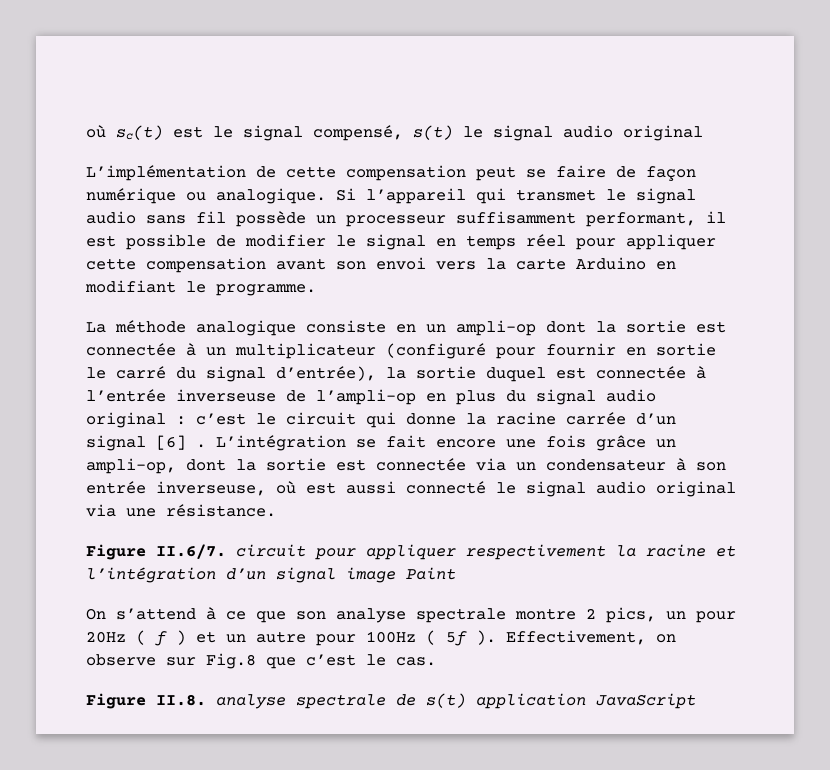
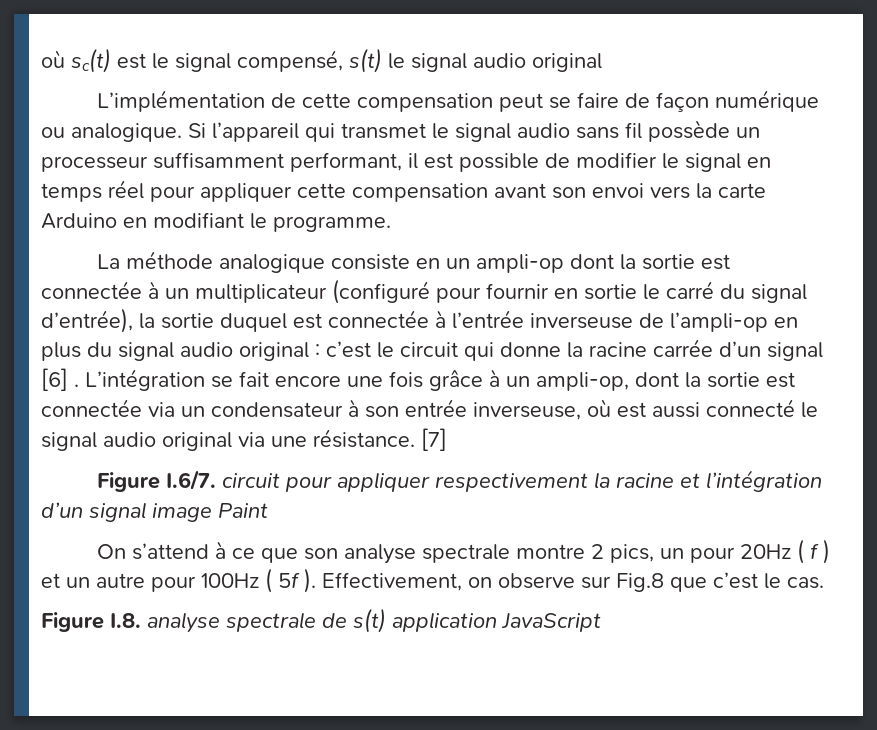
(646, 443) none -> [489,369,500,387] à
[86,544,226,560] // Figure II.6/7. -> [421,428,447,451] [97,470,217,492] [7] // Figure I.6/7.
[156,694,206,706] II.8. -> [110,613,141,628] I.8.

